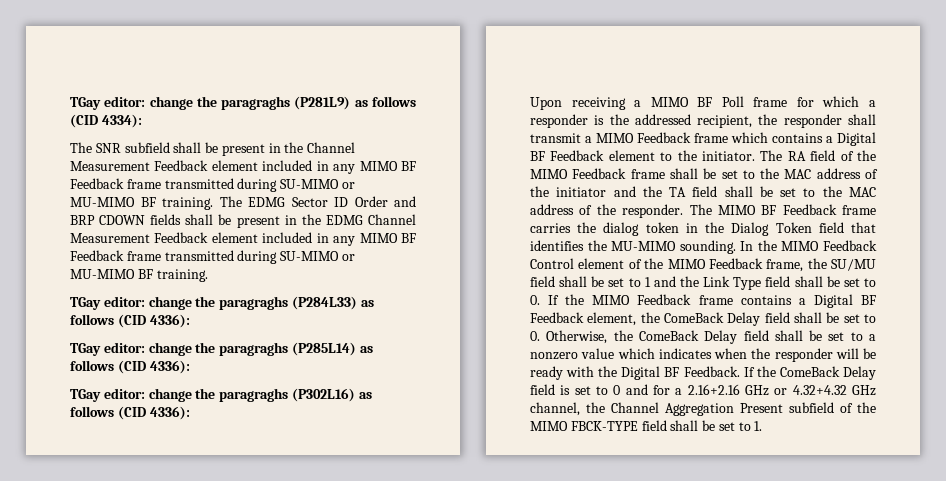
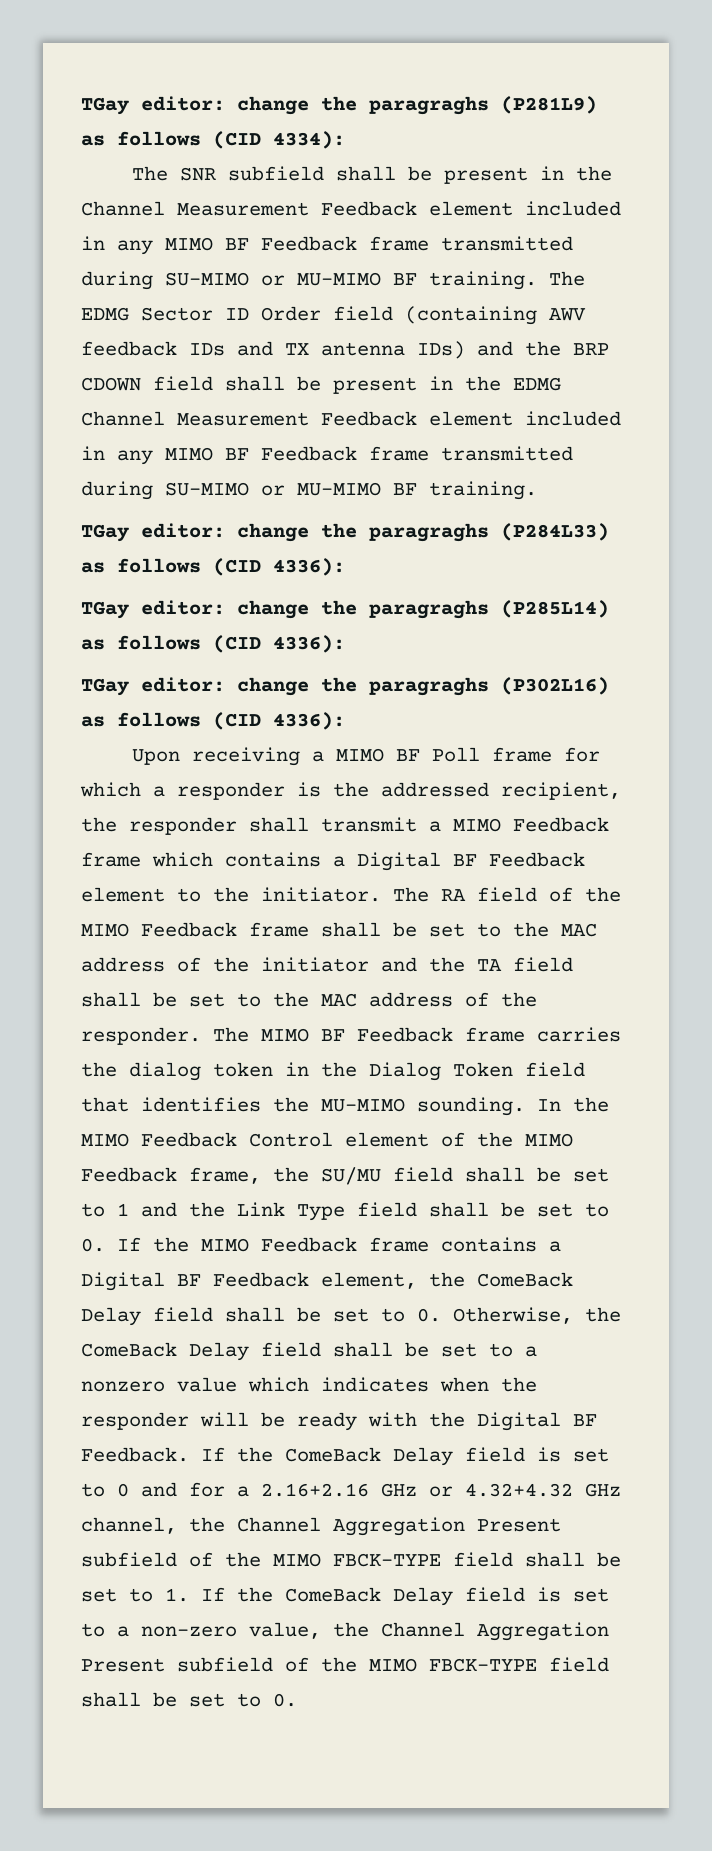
[394,196,416,207] and -> [333,306,586,325] [81,341,561,359] field (containing AWV feedback IDs and TX antenna IDs) and the
[150,214,182,225] fields -> [153,376,213,391] field
(763, 426) none -> [201,1587,609,1606] [81,1622,609,1641] [81,1657,609,1672] [81,1692,297,1707] If the ComeBack Delay field is set to a non-zero value, the Channel Aggregation Present subfield of the MIMO FBCK-TYPE field shall be set to 0.

